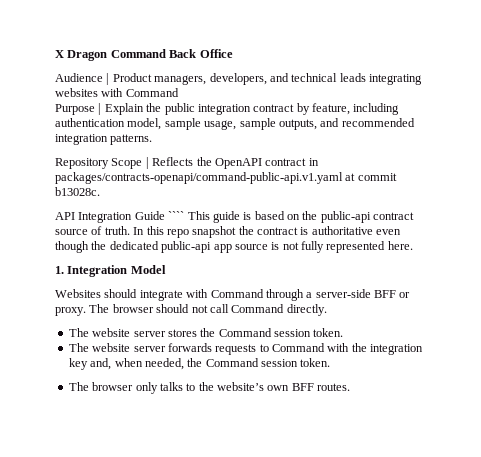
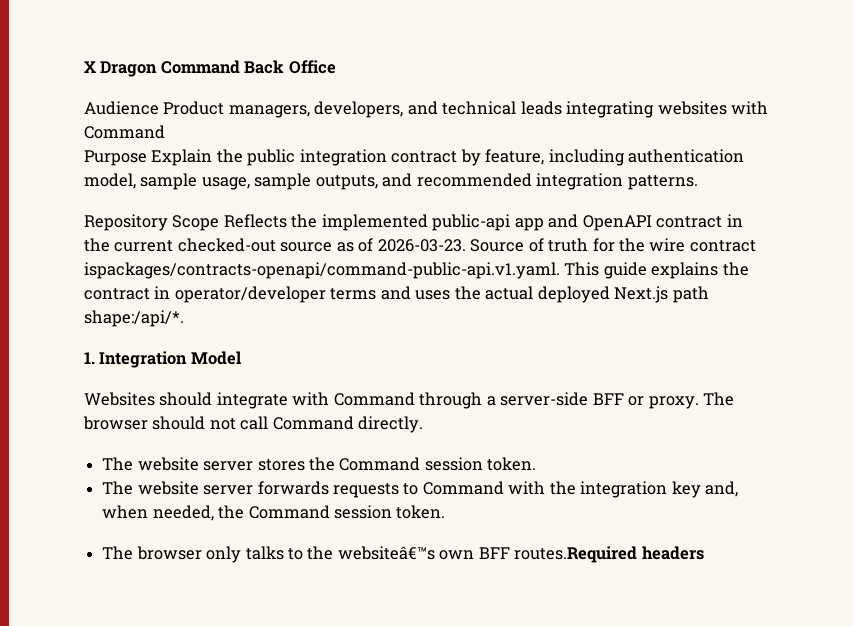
[106,73,110,85] | -> (159, 108) none
[98,103,102,115] | -> (147, 158) none
[145,157,149,169] | -> (220, 223) none
[214,158,319,169] [55,172,397,184] [55,187,100,196] [55,211,415,223] [55,226,402,238] [55,241,413,253] OpenAPI contract in packages/contracts-openapi/command-public-api.v1.yaml at commit b13028c. // API Integration Guide ```` This guide is based on the public-api contract source of truth. In this repo snapshot the contract is authoritative even though the dedicated public-api app source is not fully represented here. -> [321,214,743,231] [84,238,756,252] [84,262,749,279] [84,286,709,303] [84,310,184,327] implemented public-api app and OpenAPI contract in the current checked-out source as of 2026-03-23. Source of truth for the wire contract ispackages/contracts-openapi/command-public-api.v1.yaml. This guide explains the contract in operator/developer terms and uses the actual deployed Next.js path shape:/api/*.
[217,382,264,391] website’s -> [337,546,435,560] websiteâ€™s
[317,383,351,391] routes. -> [514,546,704,563] routes.Required headers

